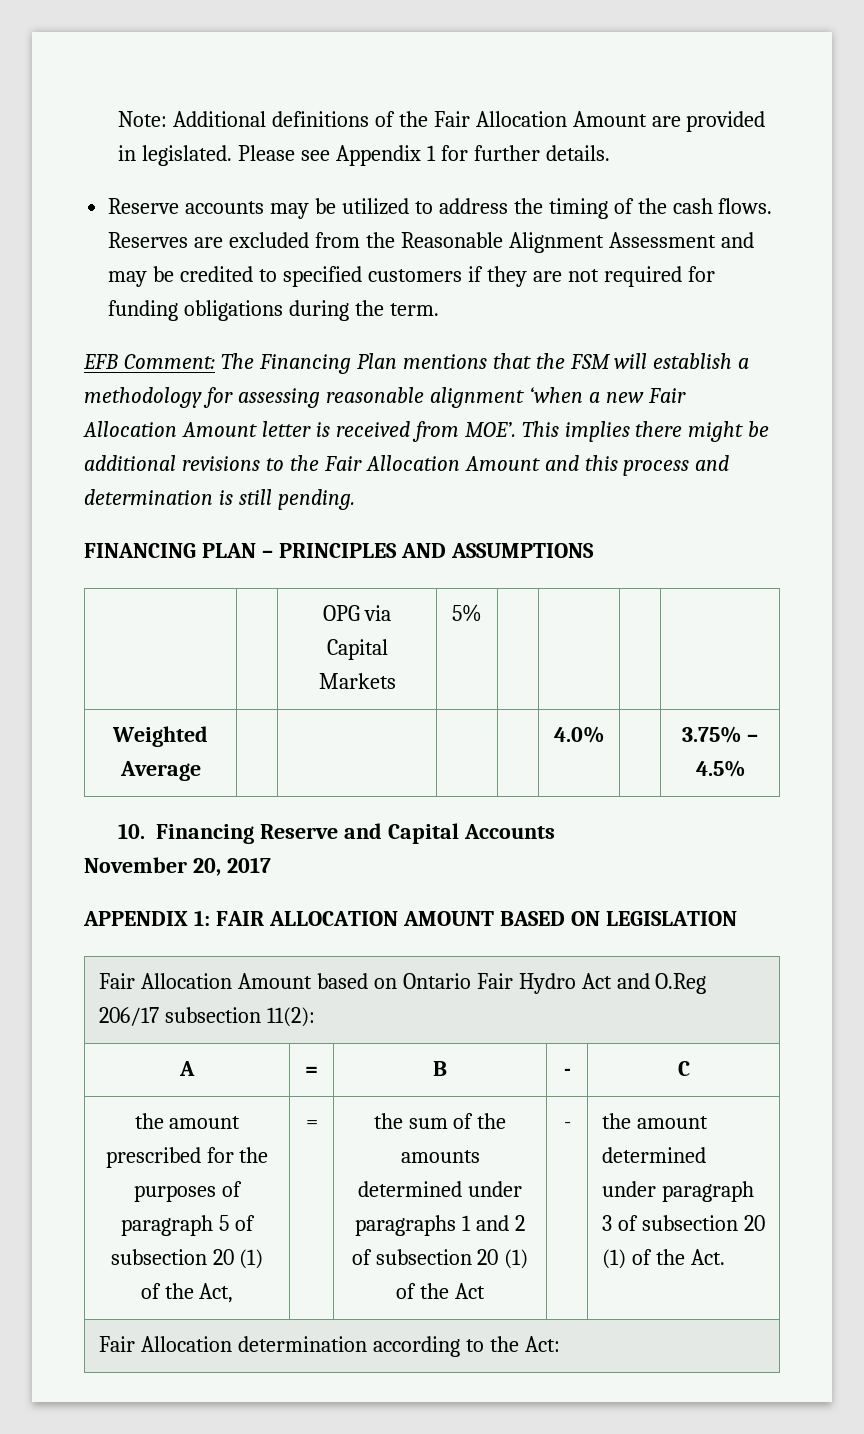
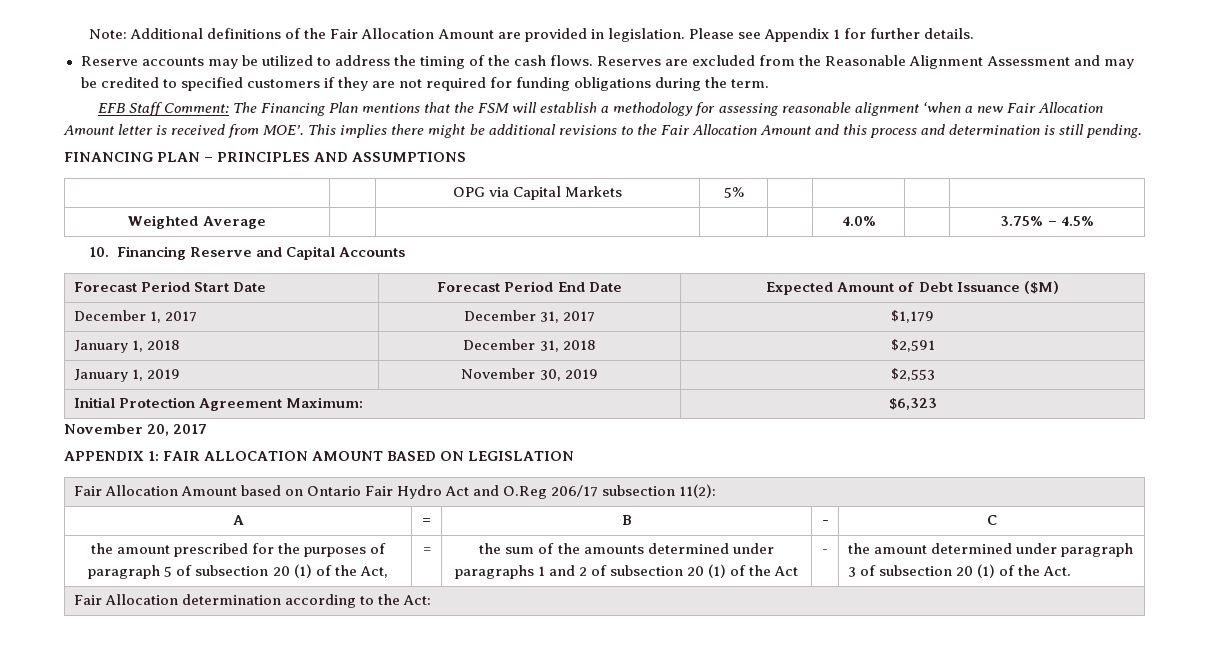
[141,145,232,166] legislated. -> [607,28,685,42] legislation.
(118, 361) none -> [128,102,163,116] Staff
(555, 831) none -> [73,281,266,292] [437,281,622,292] [766,281,1059,295] [73,310,197,323] [463,310,596,323] [891,310,934,323] [73,340,180,353] [463,339,596,352] [890,339,935,352] [73,369,180,382] [461,368,598,381] [890,368,935,381] [73,397,363,411] [888,398,937,410] // Forecast Period Start Date | Forecast Period End Date | Expected Amount of Debt Issuance ($M) // December 1, 2017 | December 31, 2017 | $1,179 // January 1, 2018 | December 31, 2018 | $2,591 // January 1, 2019 | November 30, 2019 | $2,553 // Initial Protection Agreement Maximum: | $6,323

